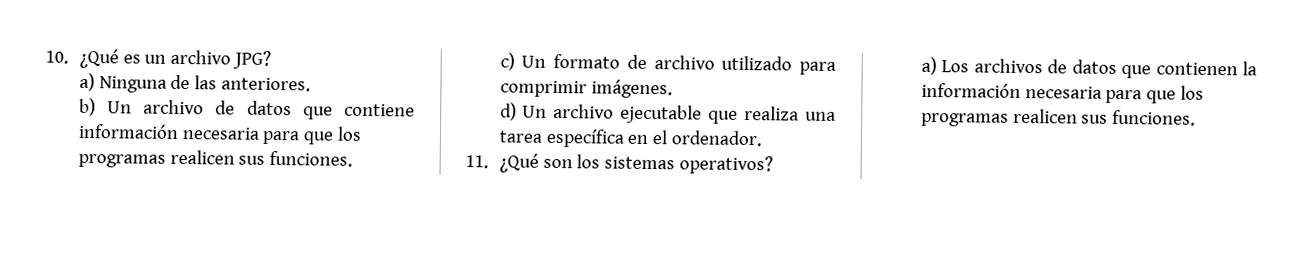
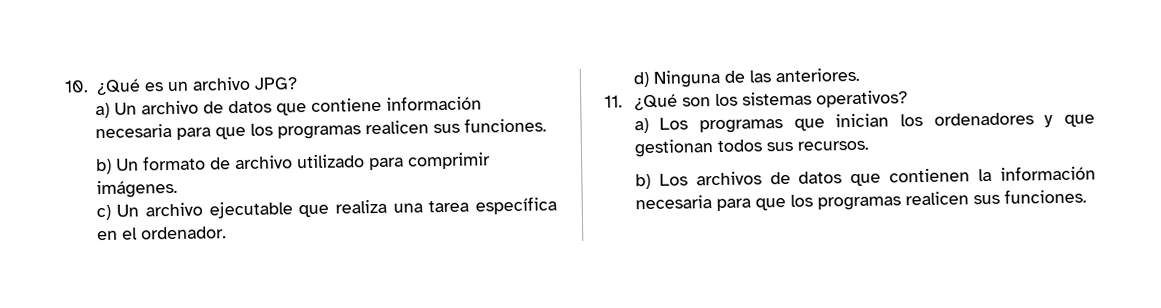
[98,74,312,93] [78,97,96,117] Ninguna de las anteriores. // b) -> (110, 110) none
[499,52,515,71] c) -> [95,158,112,175] b)
[499,102,517,121] d) -> [95,204,111,221] c)
(764, 138) none -> [632,67,860,88] // d) Ninguna de las anteriores.
(969, 66) none -> [699,112,1095,134] [633,139,869,158] [634,173,688,190] programas que inician los ordenadores y que gestionan todos sus recursos. // b) Los

